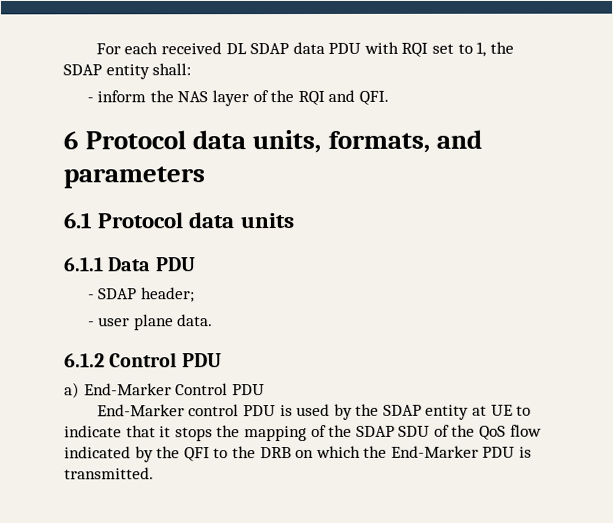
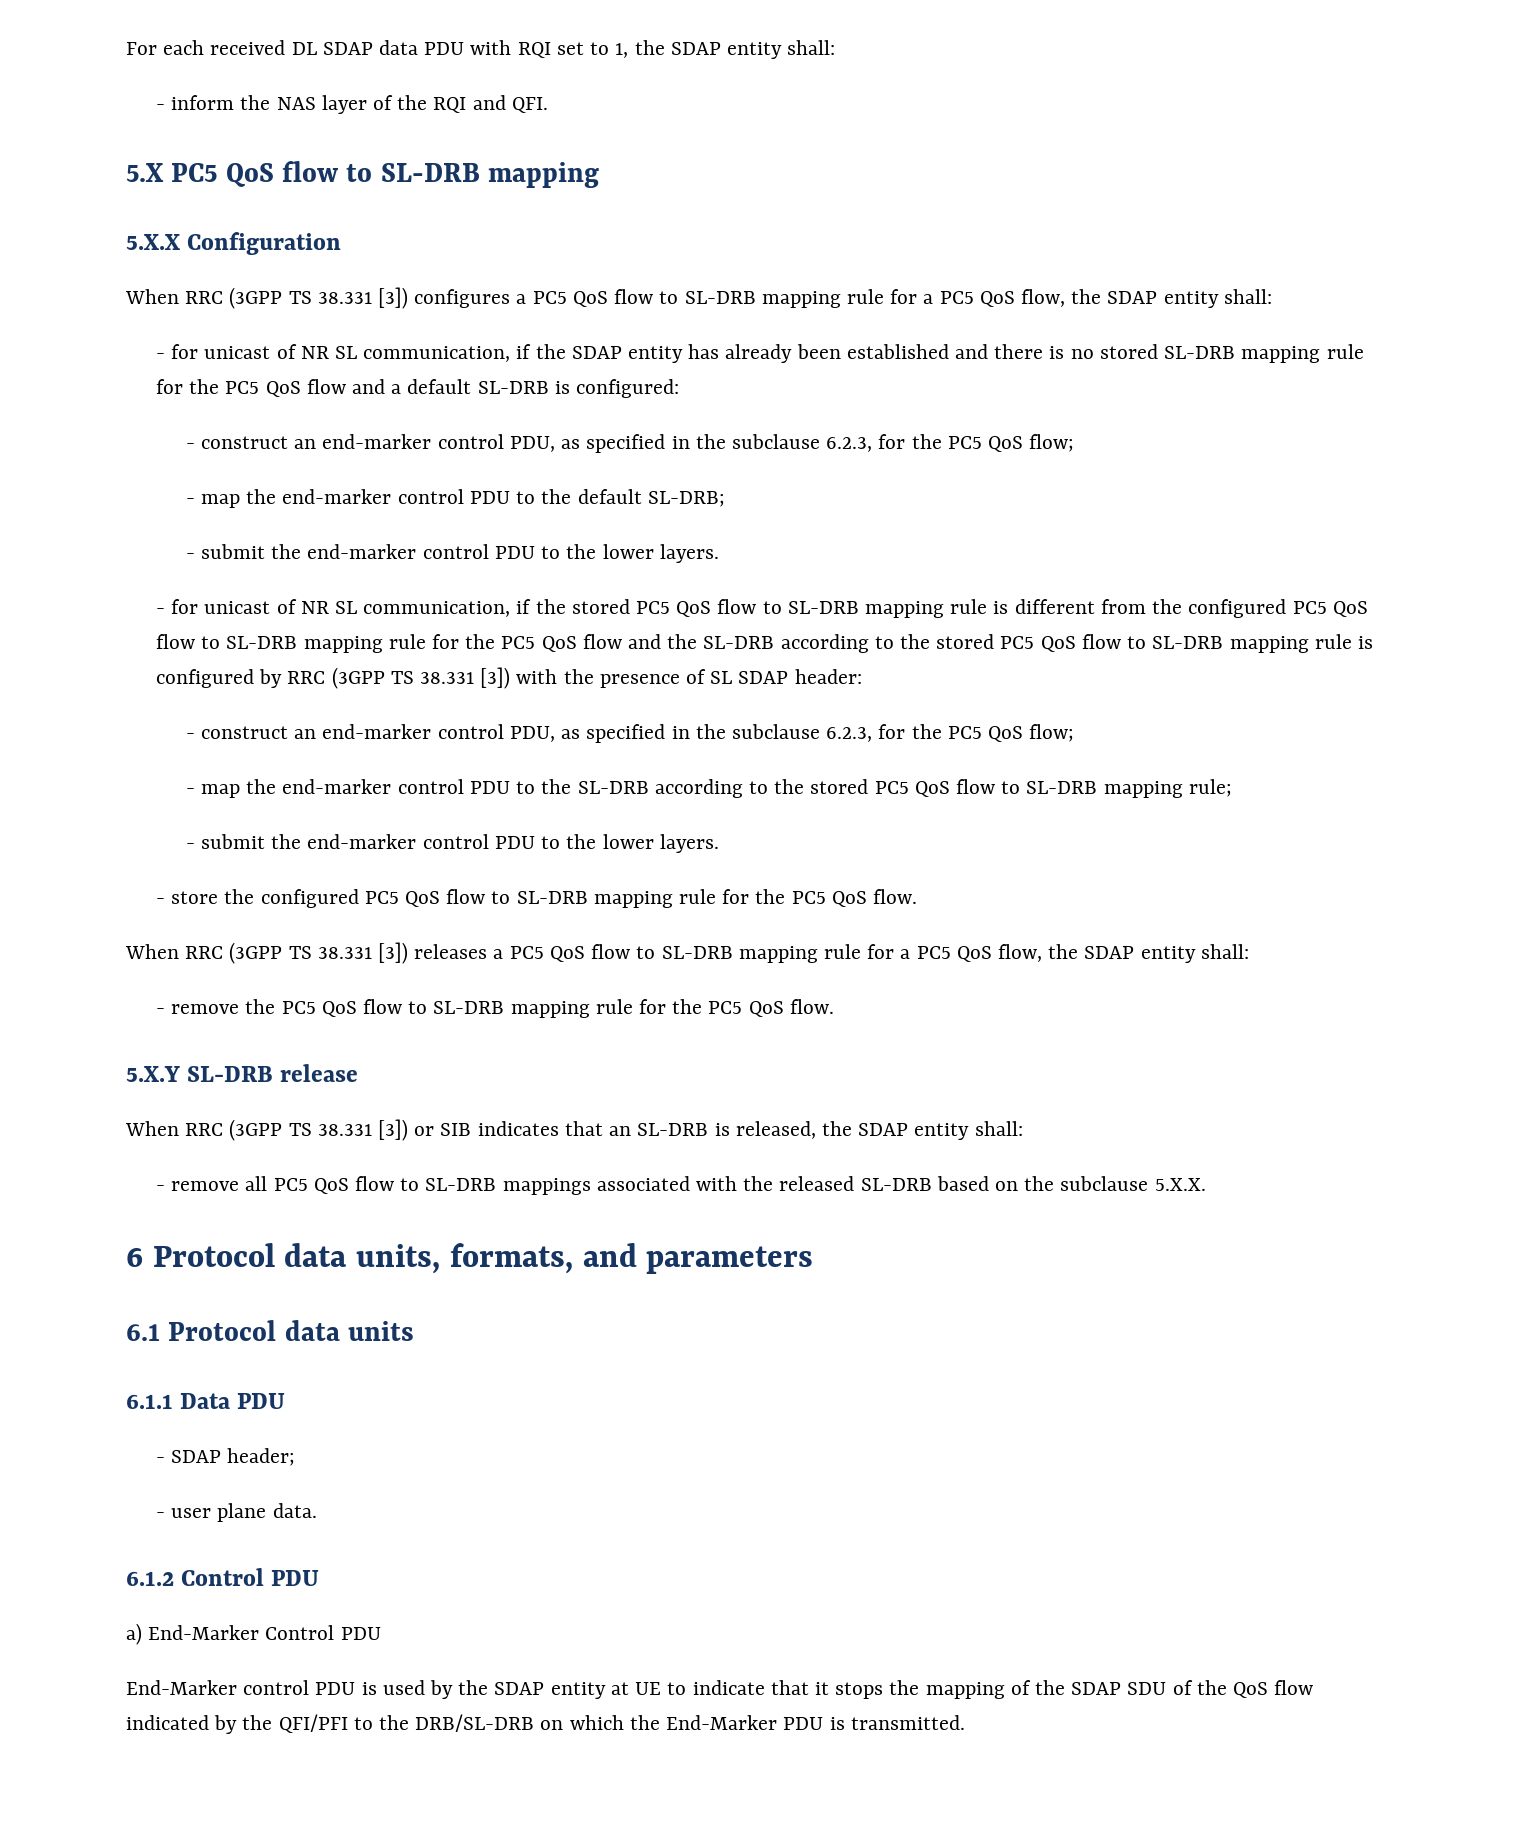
(390, 97) none -> [126,161,600,188] [126,232,342,255] [125,287,1272,309] [155,344,1364,363] [155,379,680,398] [185,434,1075,453] [185,489,725,508] [185,544,719,563] [155,599,1368,618] [155,634,1373,653] [155,667,862,689] [185,724,1075,743] [185,779,1232,798] [185,834,719,853] [155,889,918,908] [125,942,1249,964] [155,999,834,1018] [126,1064,359,1082] [125,1119,1023,1141] [155,1176,1206,1195] // 5.X PC5 QoS flow to SL-DRB mapping // 5.X.X Configuration // When RRC (3GPP TS 38.331 [3]) configures a PC5 QoS flow to SL-DRB mapping rule for a PC5 QoS flow, the SDAP entity shall: // - for unicast of NR SL communication, if the SDAP entity has already been established and there is no stored SL-DRB mapping rule for the PC5 QoS flow and a default SL-DRB is configured: // - construct an end-marker control PDU, as specified in the subclause 6.2.3, for the PC5 QoS flow; // - map the end-marker control PDU to the default SL-DRB; // - submit the end-marker control PDU to the lower layers. // - for unicast of NR SL communication, if the stored PC5 QoS flow to SL-DRB mapping rule is different from the configured PC5 QoS flow to SL-DRB mapping rule for the PC5 QoS flow and the SL-DRB according to the stored PC5 QoS flow to SL-DRB mapping rule is configured by RRC (3GPP TS 38.331 [3]) with the presence of SL SDAP header: // - construct an end-marker control PDU, as specified in the subclause 6.2.3, for the PC5 QoS flow; // - map the end-marker control PDU to the SL-DRB according to the stored PC5 QoS flow to SL-DRB mapping rule; // - submit the end-marker control PDU to the lower layers. // - store the configured PC5 QoS flow to SL-DRB mapping rule for the PC5 QoS flow. // When RRC (3GPP TS 38.331 [3]) releases a PC5 QoS flow to SL-DRB mapping rule for a PC5 QoS flow, the SDAP entity shall: // - remove the PC5 QoS flow to SL-DRB mapping rule for the PC5 QoS flow. // 5.X.Y SL-DRB release // When RRC (3GPP TS 38.331 [3]) or SIB indicates that an SL-DRB is released, the SDAP entity shall: // - remove all PC5 QoS flow to SL-DRB mappings associated with the released SL-DRB based on the subclause 5.X.X.
[183,446,292,462] QFI to the DRB -> [278,1714,535,1733] QFI/PFI to the DRB/SL-DRB

